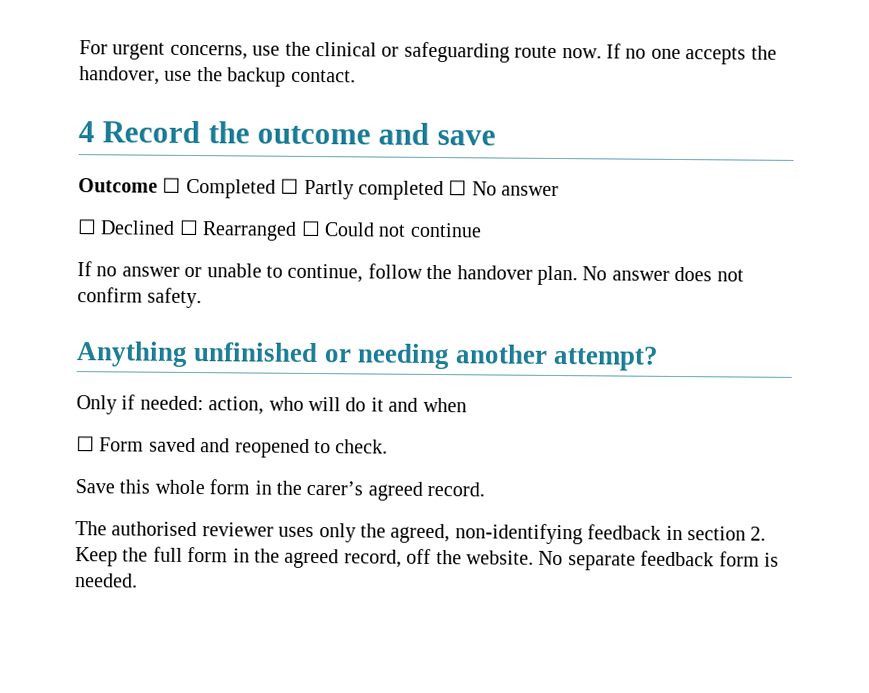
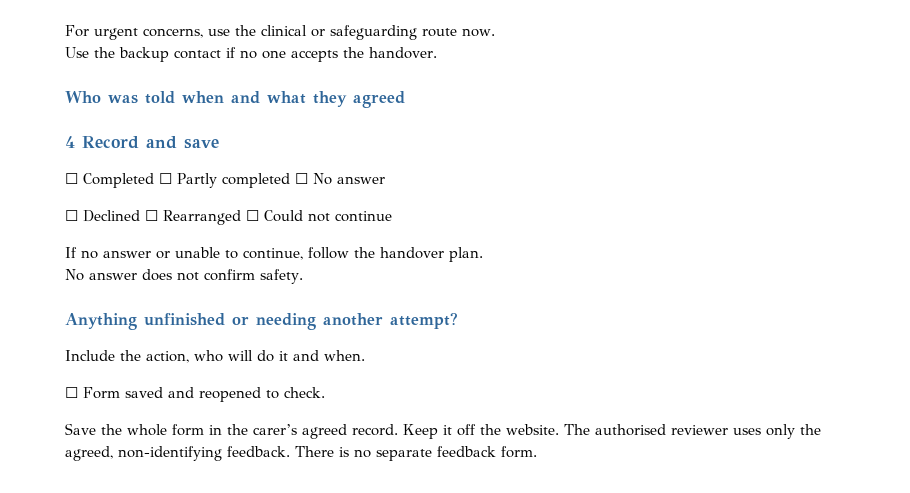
[605,43,777,65] [79,66,356,87] If no one accepts the handover, use the backup contact. -> [65,47,437,62] [65,91,405,108] // Use the backup contact if no one accepts the handover. // Who was told when and what they agreed
[207,121,372,145] the outcome -> (139, 142) none
[78,178,158,193] Outcome -> (219, 144) none
(578, 275) none -> (483, 254) //
[76,394,204,415] Only if needed: -> [65,350,141,361] Include the
[422,397,467,413] when -> [324,350,365,361] when.
[119,479,151,494] this -> [101,424,122,435] the
(486, 489) // -> [403,424,559,439] Keep it off the website.
[587,524,767,541] [75,546,779,571] [75,573,138,588] feedback in section 2. Keep the full form in the agreed record, off the website. No separate feedback form is needed. -> [227,446,537,461] feedback. There is no separate feedback form.

